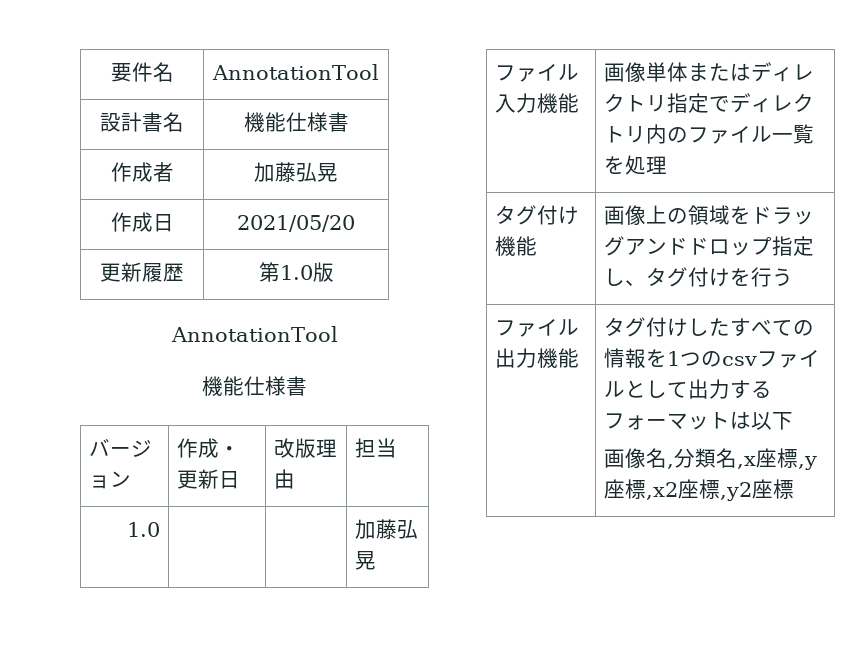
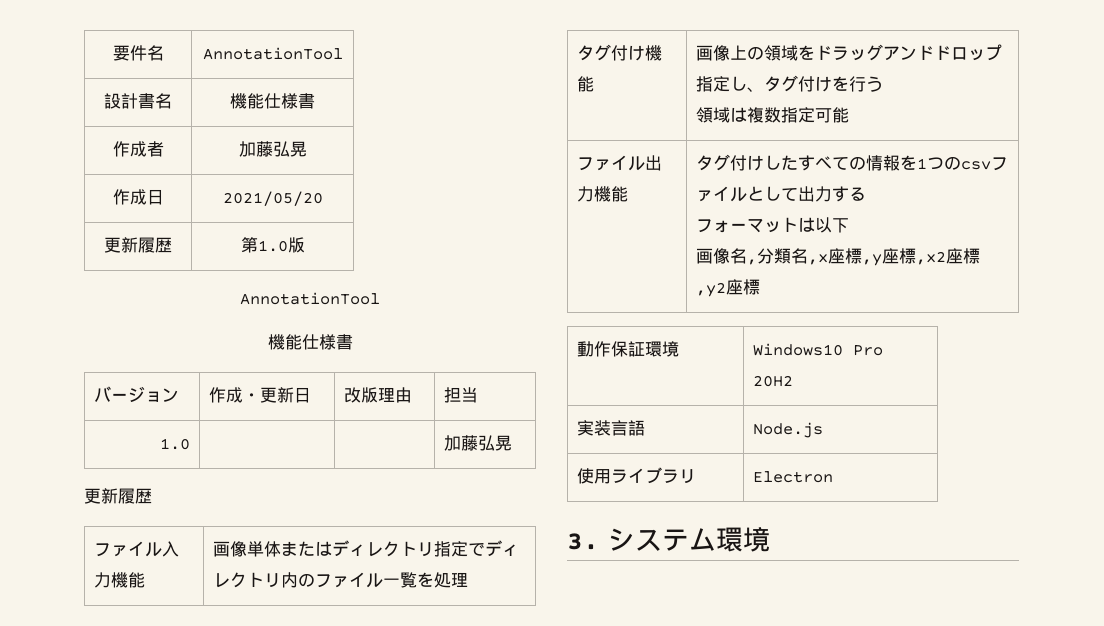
(376, 560) none -> [84,488,152,504] // 更新履歴
(793, 277) none -> [696,107,850,123] // 領域は複数指定可能
(794, 489) none -> [577,341,680,357] [753,343,884,356] [753,375,794,387] [577,420,646,436] [753,422,824,438] [577,467,697,484] [753,471,834,483] [567,526,770,552] // 動作保証環境 | Windows10 Pro 20H2 // 実装言語 | Node.js // 使用ライブラリ | Electron // 3.システム環境

